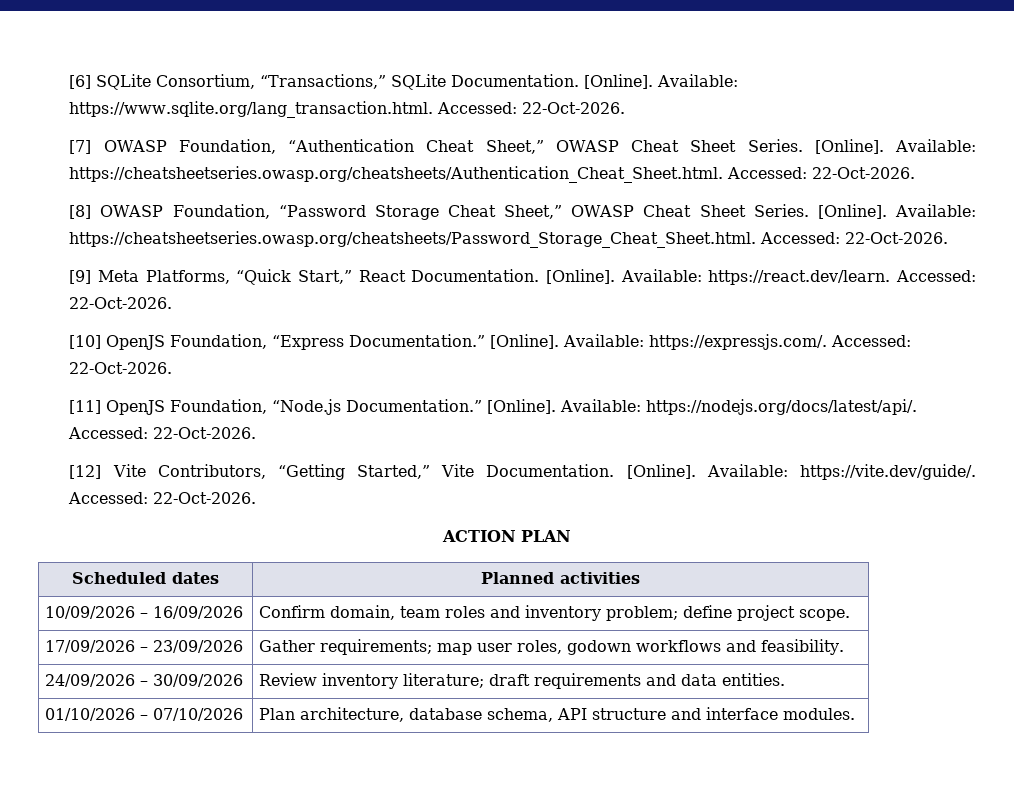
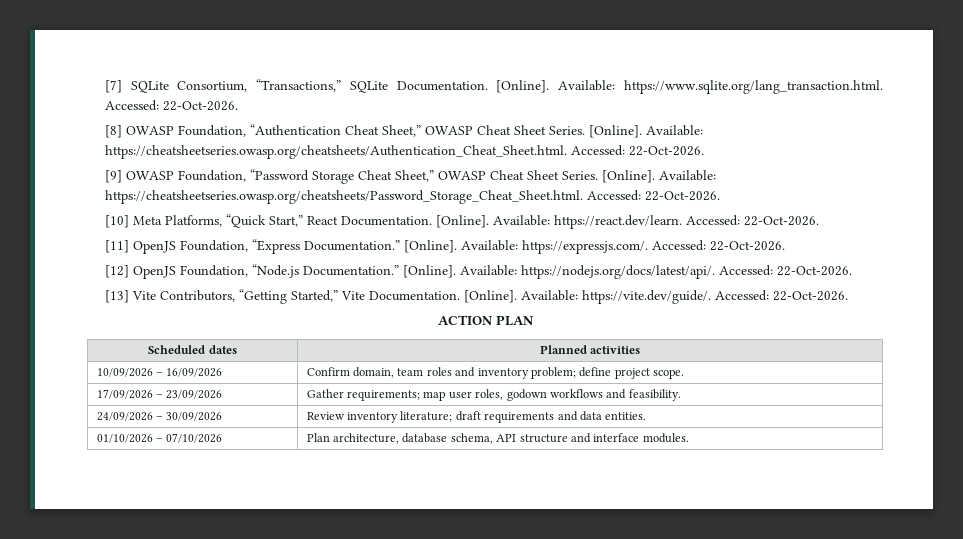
[69,75,92,89] [6] -> [104,80,122,93] [7]
[69,140,92,154] [7] -> [104,125,122,138] [8]
[69,205,92,219] [8] -> [104,170,122,183] [9]
[69,270,92,284] [9] -> [104,215,129,228] [10]
[69,335,102,349] [10] -> [104,240,129,253] [11]
[69,400,102,414] [11] -> [104,265,129,278] [12]
[69,465,102,479] [12] -> [104,290,129,303] [13]

